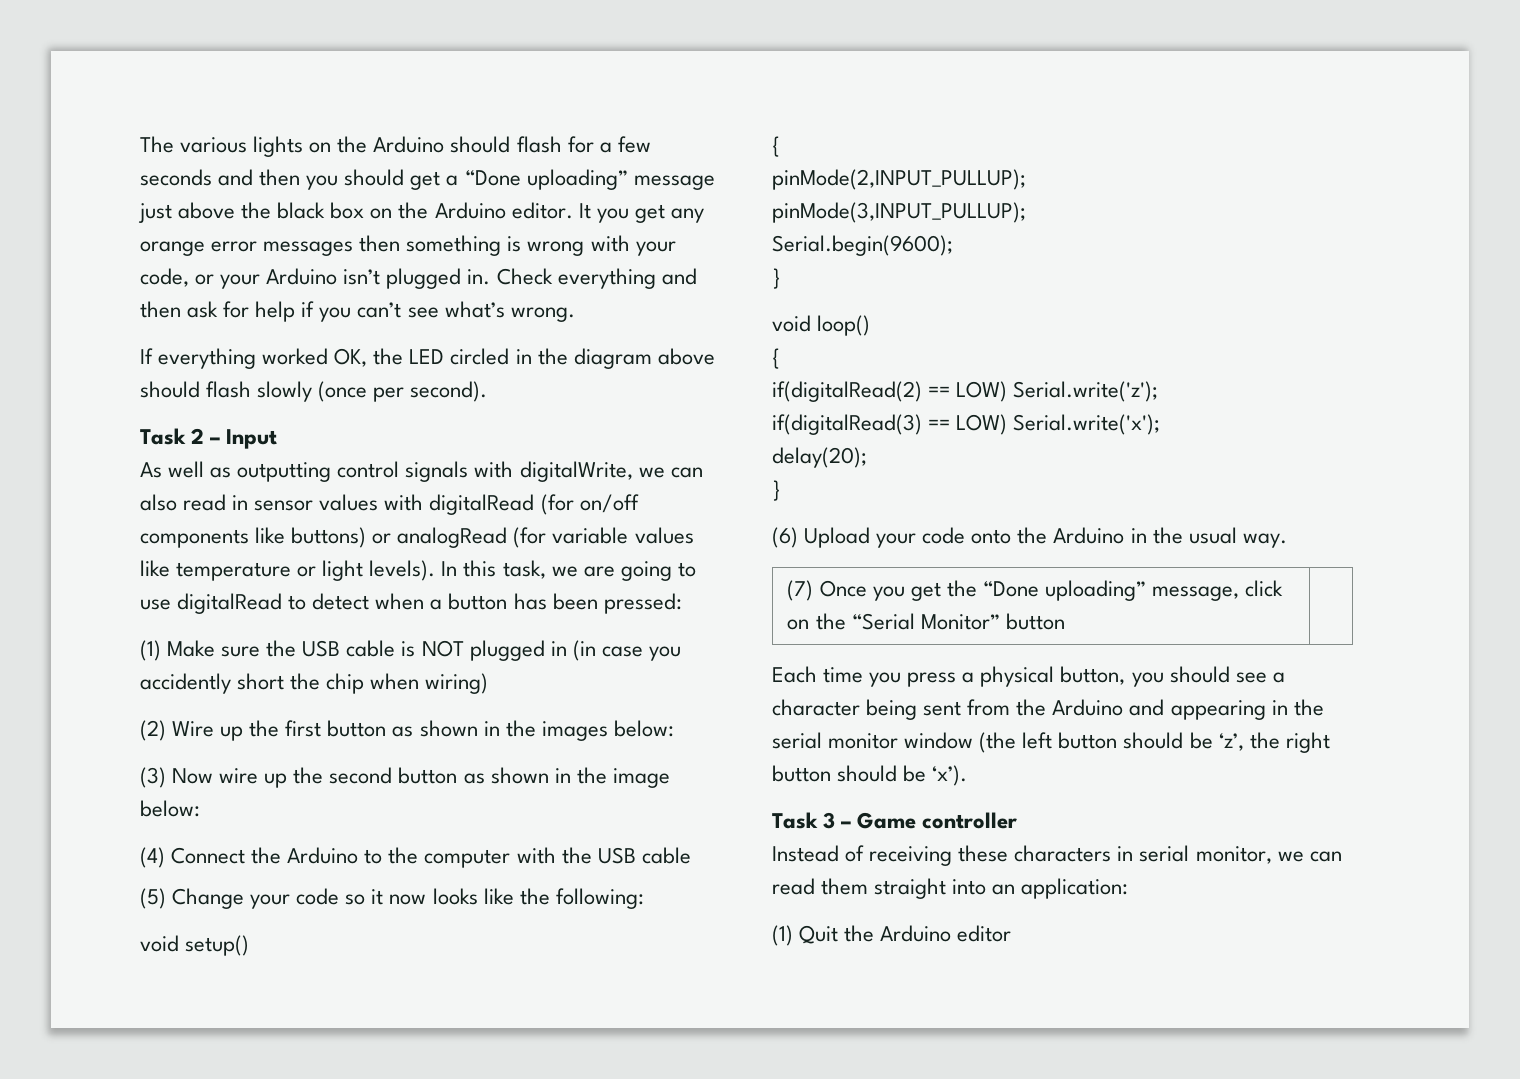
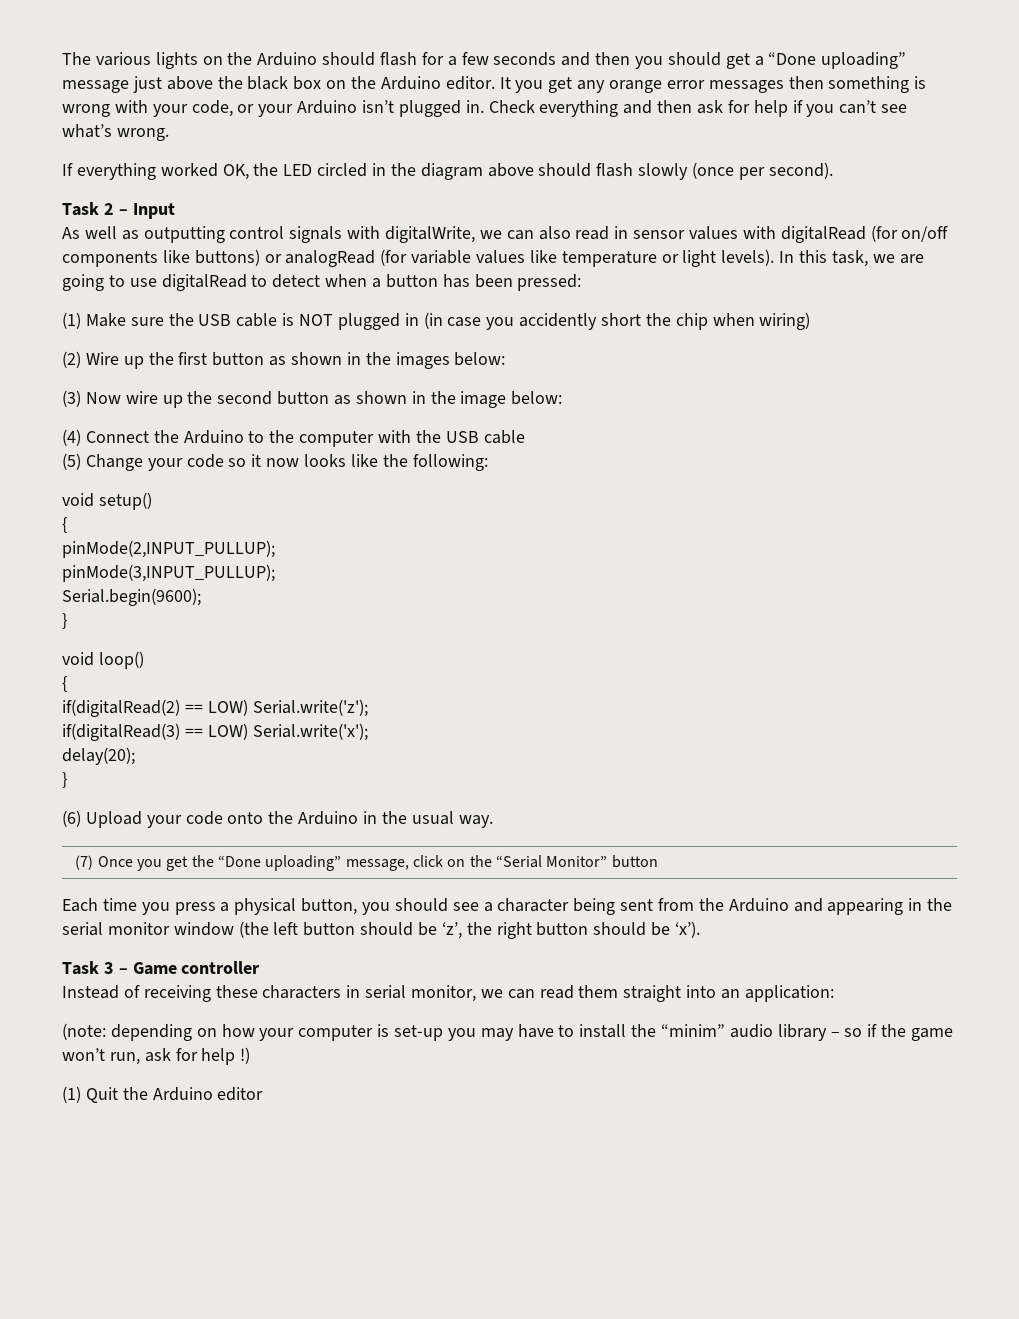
(1129, 888) none -> [62,1023,954,1041] [62,1047,251,1065] // (note: depending on how your computer is set-up you may have to install the “minim” audio library – so if the game won’t run, ask for help !)

